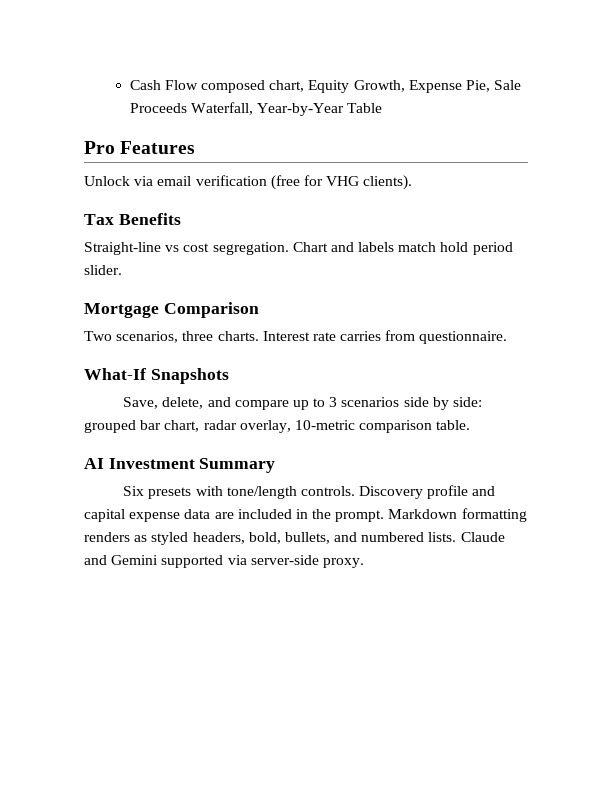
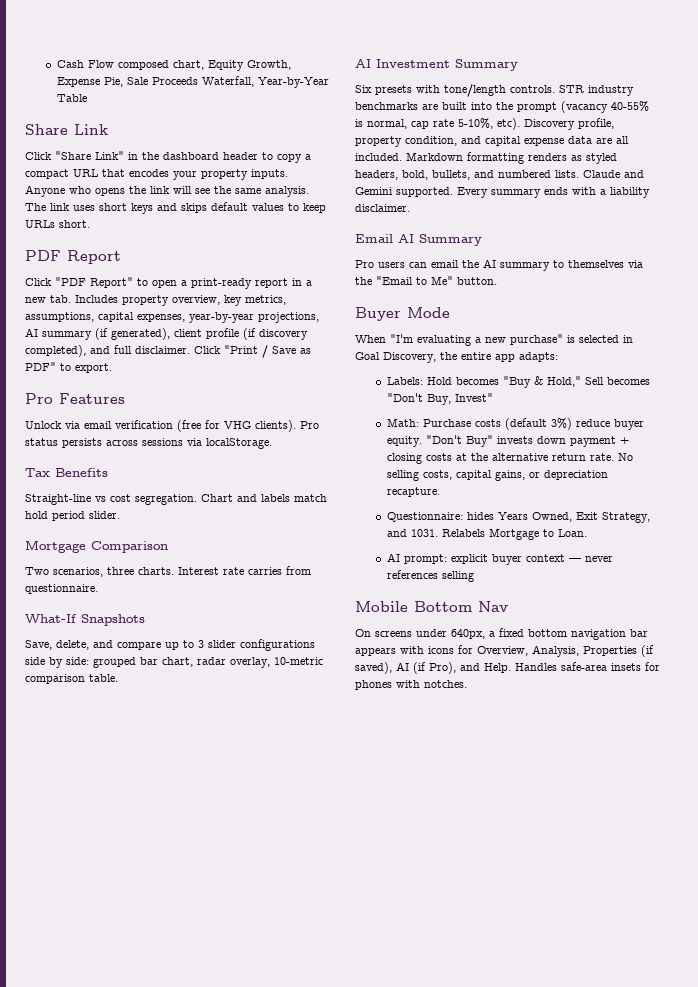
(383, 108) none -> [25,124,108,135] [25,151,311,163] [25,169,288,180] [25,185,309,197] [25,202,326,214] [25,220,90,228] [25,250,121,264] [25,277,312,289] [25,295,286,306] [25,312,319,323] [25,328,308,340] [25,345,311,358] [25,362,112,373] // Share Link // Click "Share Link" in the dashboard header to copy a compact URL that encodes your property inputs. Anyone who opens the link will see the same analysis. The link uses short keys and skips default values to keep URLs short. // PDF Report // Click "PDF Report" to open a print-ready report in a new tab. Includes property overview, key metrics, assumptions, capital expenses, year-by-year projections, AI summary (if generated), client profile (if discovery completed), and full disclaimer. Click "Print / Save as PDF" to export.
(413, 182) none -> [300,421,319,429] [25,438,272,449] Pro status persists across sessions via localStorage.
[341,397,400,407] scenarios -> [208,639,315,651] slider configurations
[359,485,469,499] Discovery profile -> [559,85,634,96] [355,101,649,113] [355,118,614,130] [355,136,457,147] STR industry benchmarks are built into the prompt (vacancy 40-55% is normal, cap rate 5-10%, etc). Discovery profile, property condition,
[237,509,385,522] included in the prompt. -> [616,136,629,144] [355,153,402,161] all included.
[161,555,364,568] supported via server-side proxy. -> [396,187,650,198] [355,204,410,212] [355,234,482,246] [355,259,643,271] [355,276,497,285] [355,307,450,321] [355,334,633,346] [355,352,558,363] [386,376,650,388] [386,393,493,405] [386,418,644,430] [386,435,629,447] [386,453,633,464] [386,470,608,481] [386,487,440,497] [386,512,650,523] [386,528,587,540] [386,553,613,565] [386,570,474,582] [355,601,508,612] [355,628,648,640] [355,645,654,657] [355,662,660,674] [355,680,467,690] supported. Every summary ends with a liability disclaimer. // Email AI Summary // Pro users can email the AI summary to themselves via the "Email to Me" button. // Buyer Mode // When "I'm evaluating a new purchase" is selected in Goal Discovery, the entire app adapts: // Labels: Hold becomes "Buy & Hold," Sell becomes "Don't Buy, Invest" // Math: Purchase costs (default 3%) reduce buyer equity. "Don't Buy" invests down payment + closing costs at the alternative return rate. No selling costs, capital gains, or depreciation recapture. // Questionnaire: hides Years Owned, Exit Strategy, and 1031. Relabels Mortgage to Loan. // AI prompt: explicit buyer context — never references selling // Mobile Bottom Nav // On screens under 640px, a fixed bottom navigation bar appears with icons for Overview, Analysis, Properties (if saved), AI (if Pro), and Help. Handles safe-area insets for phones with notches.

